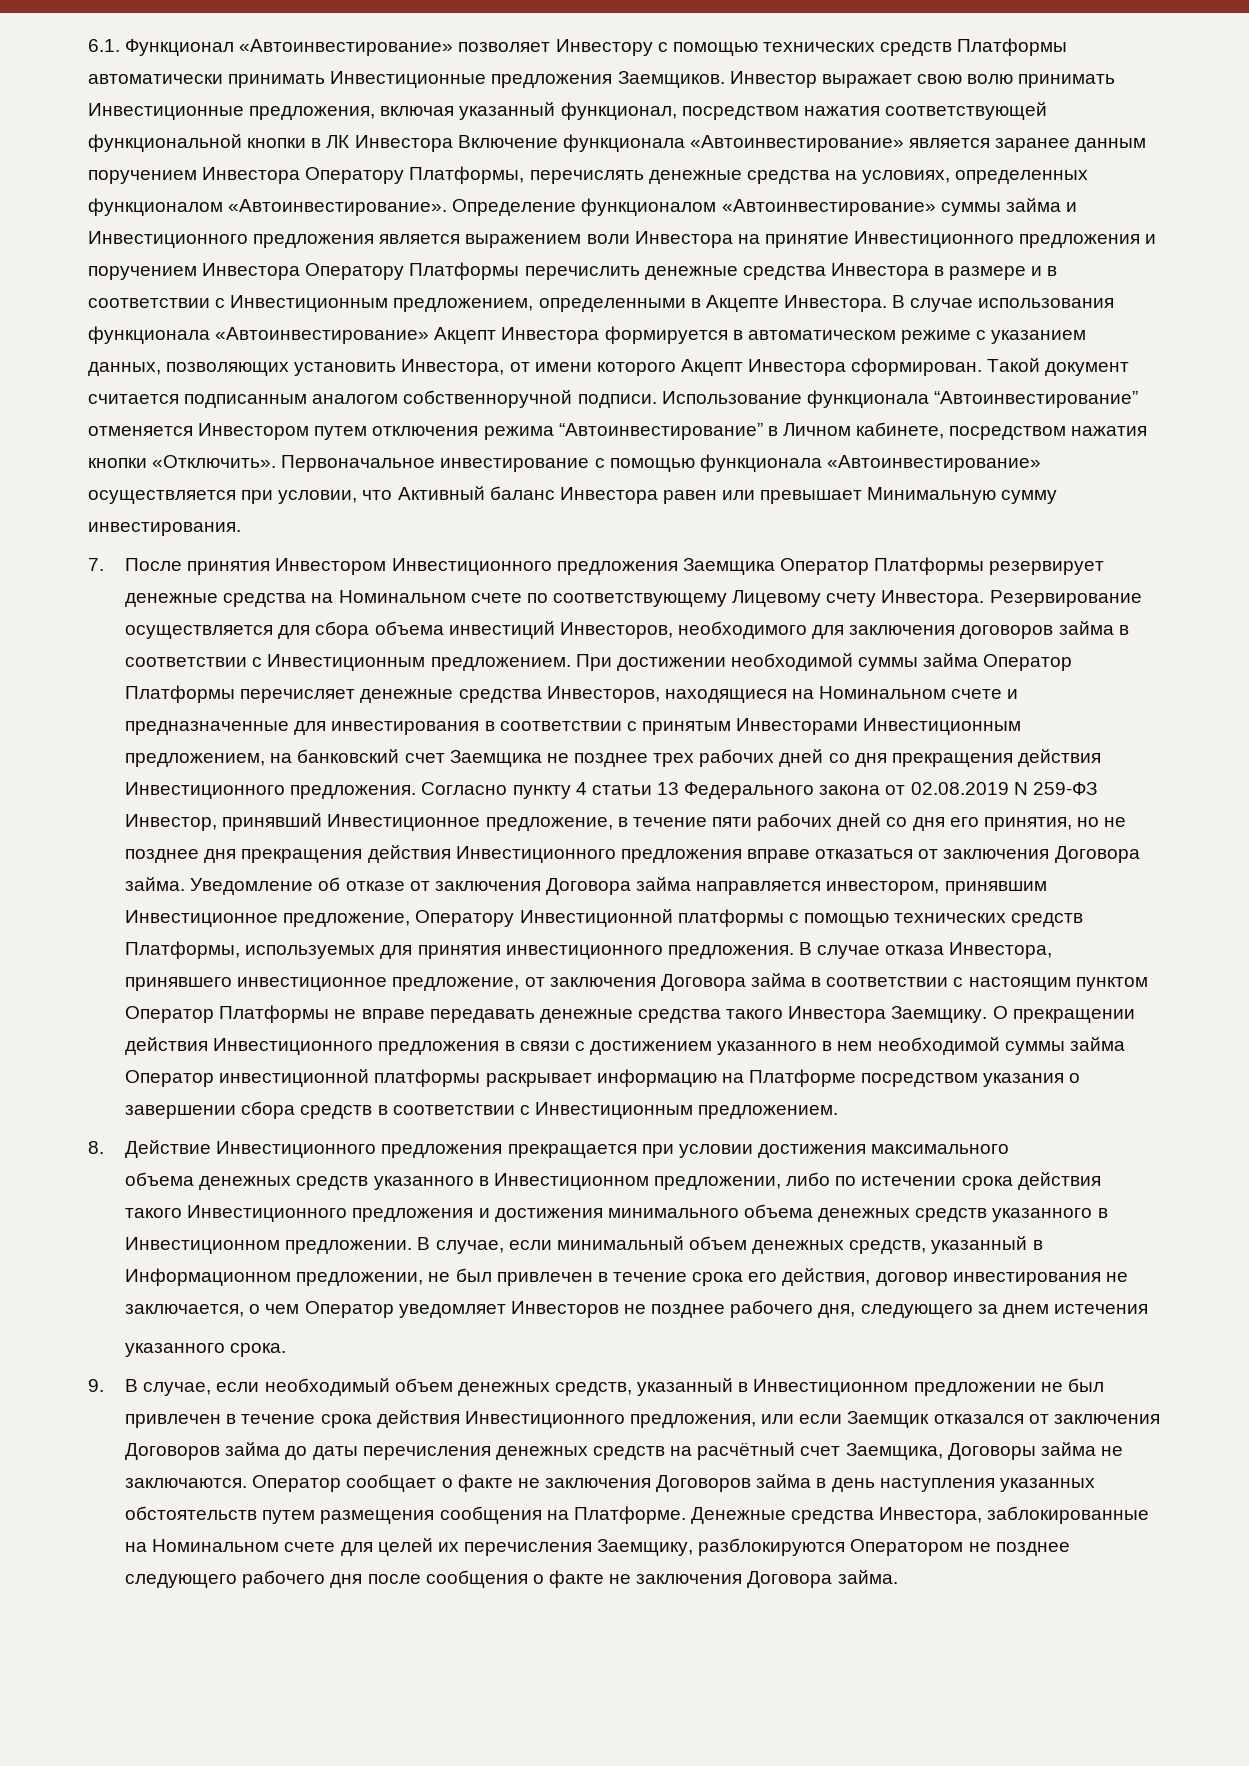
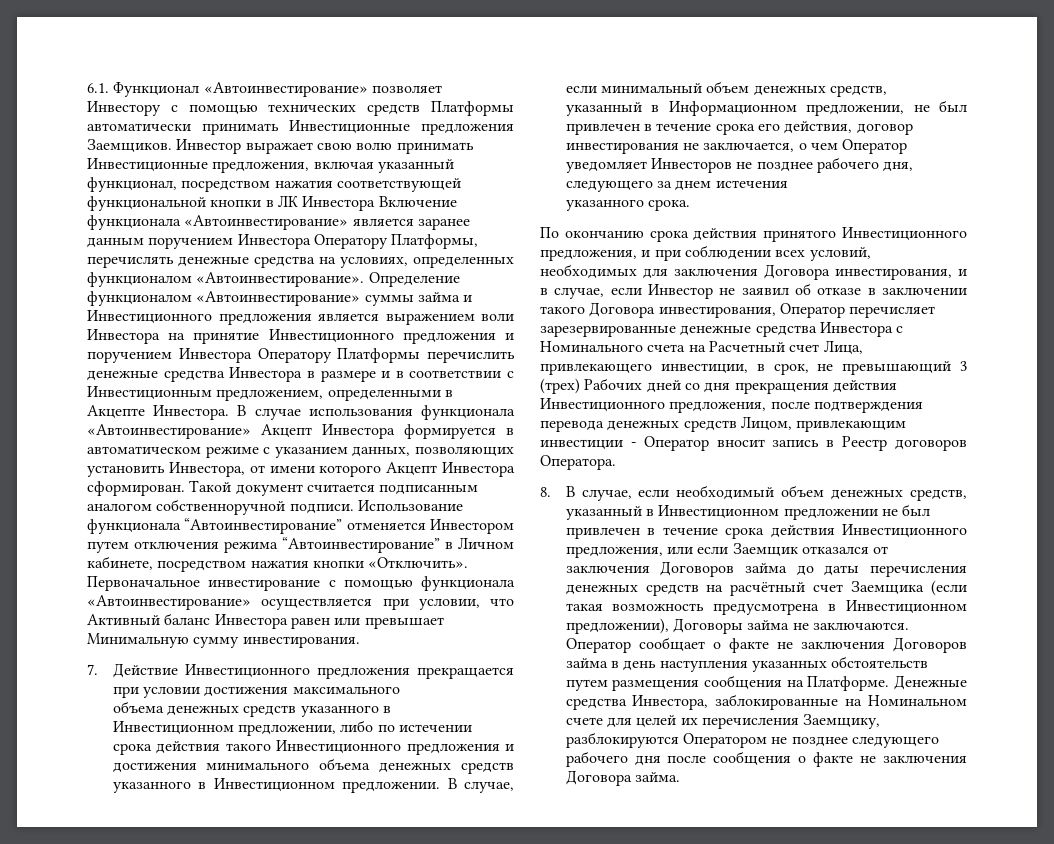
[125,557,1105,575] [125,590,1142,607] [125,621,1129,639] [125,653,1073,671] [125,685,1019,703] [125,718,1022,735] [125,749,1101,767] [125,782,1097,799] [125,813,1127,831] [125,845,1140,863] [125,877,1047,895] [125,909,1084,927] [125,941,1053,959] [125,973,1148,991] [125,1005,1135,1023] [125,1037,1125,1055] [125,1069,1081,1087] [125,1101,839,1119] [88,1141,104,1154] После принятия Инвестором Инвестиционного предложения Заемщика Оператор Платформы резервирует денежные средства на Номинальном счете по соответствующему Лицевому счету Инвестора. Резервирование осуществляется для сбора объема инвестиций Инвесторов, необходимого для заключения договоров займа в соответствии с Инвестиционным предложением. При достижении необходимой суммы займа Оператор Платформы перечисляет денежные средства Инвесторов, находящиеся на Номинальном счете и предназначенные для инвестирования в соответствии с принятым Инвесторами Инвестиционным предложением, на банковский счет Заемщика не позднее трех рабочих дней со дня прекращения действия Инвестиционного предложения. Согласно пункту 4 статьи 13 Федерального закона от 02.08.2019 N 259-ФЗ Инвестор, принявший Инвестиционное предложение, в течение пяти рабочих дней со дня его принятия, но не позднее дня прекращения действия Инвестиционного предложения вправе отказаться от заключения Договора займа. Уведомление об отказе от заключения Договора займа направляется инвестором, принявшим Инвестиционное предложение, Оператору Инвестиционной платформы с помощью технических средств Платформы, используемых для принятия инвестиционного предложения. В случае отказа Инвестора, принявшего инвестиционное предложение, от заключения Договора займа в соответствии с настоящим пунктом Оператор Платформы не вправе передавать денежные средства такого Инвестора Заемщику. О прекращении действия Инвестиционного предложения в связи с достижением указанного в нем необходимой суммы займа Оператор инвестиционной платформы раскрывает информацию на Платформе посредством указания о завершении сбора средств в соответствии с Инвестиционным предложением. // 8. -> (98, 669) none
[88,1379,104,1392] 9. -> [540,227,967,242] [540,245,871,261] [540,264,967,280] [540,283,967,299] [540,302,936,318] [540,322,904,337] [540,340,863,355] [540,361,967,375] [540,378,897,394] [540,398,923,413] [540,416,907,432] [540,436,967,451] [540,455,616,470] [540,487,551,497] По окончанию срока действия принятого Инвестиционного предложения, и при соблюдении всех условий, необходимых для заключения Договора инвестирования, и в случае, если Инвестор не заявил об отказе в заключении такого Договора инвестирования, Оператор перечисляет зарезервированные денежные средства Инвестора с Номинального счета на Расчетный счет Лица, привлекающего инвестиции, в срок, не превышающий 3 (трех) Рабочих дней со дня прекращения действия Инвестиционного предложения, после подтверждения перевода денежных средств Лицом, привлекающим инвестиции - Оператор вносит запись в Реестр договоров Оператора. // 8.
[845,1443,943,1460] Заемщика, -> [851,580,968,596] [565,600,967,615] [565,618,669,634] Заемщика (если такая возможность предусмотрена в Инвестиционном предложении),

